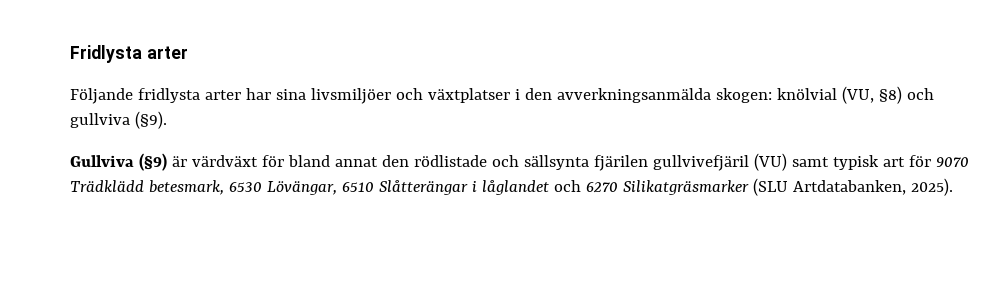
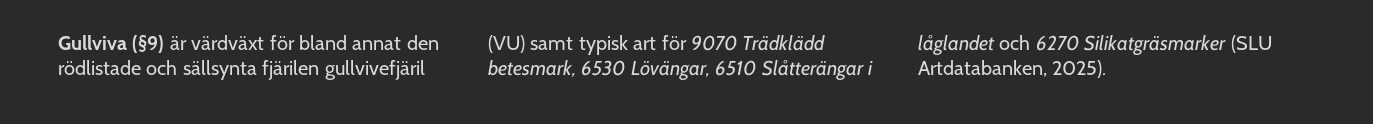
[70,45,188,63] [70,86,934,104] [70,111,167,129] Fridlysta arter // Följande fridlysta arter har sina livsmiljöer och växtplatser i den avverkningsanmälda skogen: knölvial (VU, §8) och gullviva (§9). // -> (58, 42) none

